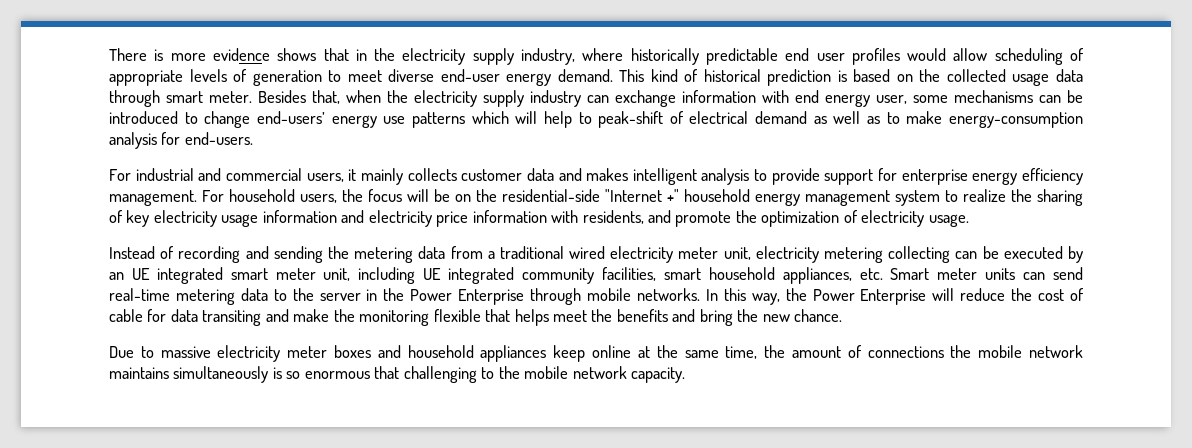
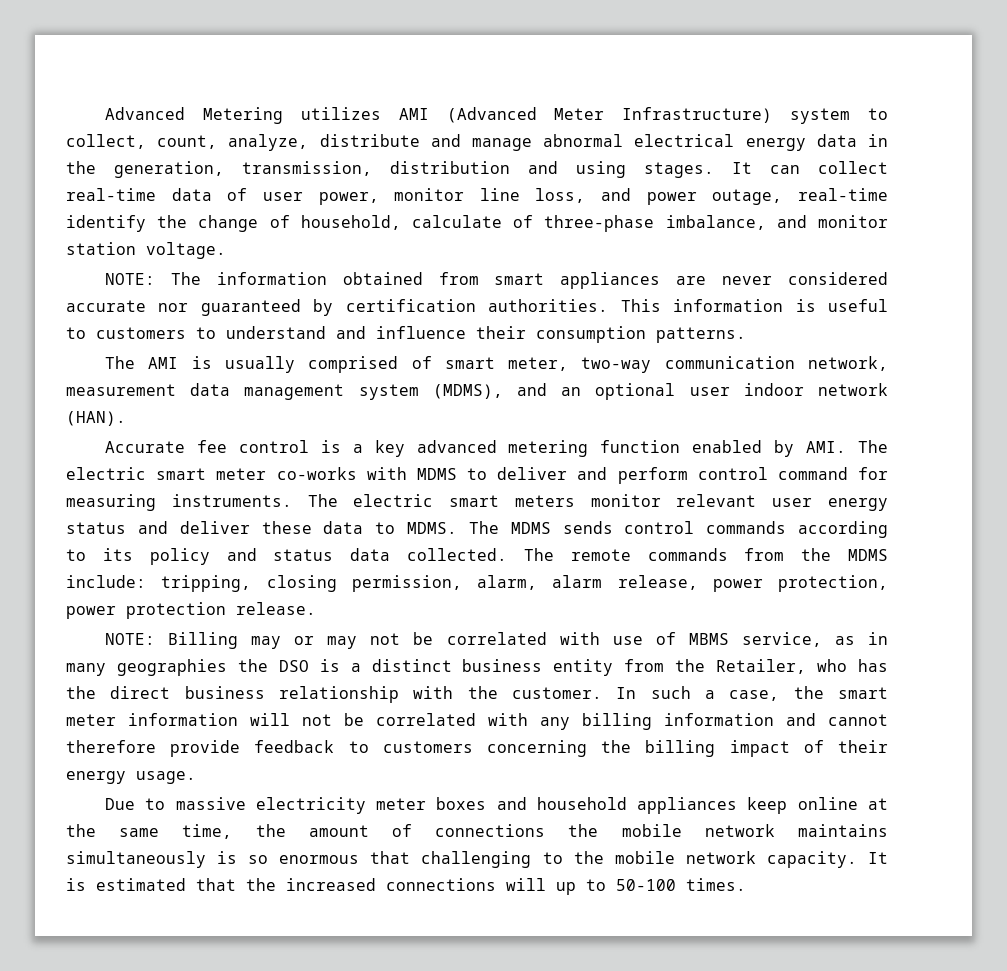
[109,48,1084,65] [109,69,1083,86] [109,90,1084,107] [109,111,1083,128] [109,132,253,149] [109,168,1084,185] [109,189,1084,206] [109,210,969,227] [109,246,1083,263] [109,267,1084,284] [109,288,1084,305] [109,309,843,326] There is more evidence shows that in the electricity supply industry, where historically predictable end user profiles would allow scheduling of appropriate levels of generation to meet diverse end-user energy demand. This kind of historical prediction is based on the collected usage data through smart meter. Besides that, when the electricity supply industry can exchange information with end energy user, some mechanisms can be introduced to change end-users’ energy use patterns which will help to peak-shift of electrical demand as well as to make energy-consumption analysis for end-users. // For industrial and commercial users, it mainly collects customer data and makes intelligent analysis to provide support for enterprise energy efficiency management. For household users, the focus will be on the residential-side "Internet +" household energy management system to realize the sharing of key electricity usage information and electricity price information with residents, and promote the optimization of electricity usage. // Instead of recording and sending the metering data from a traditional wired electricity meter unit, electricity metering collecting can be executed by an UE integrated smart meter unit, including UE integrated community facilities, smart household appliances, etc. Smart meter units can send real-time metering data to the server in the Power Enterprise through mobile networks. In this way, the Power Enterprise will reduce the cost of cable for data transiting and make the monitoring flexible that helps meet the benefits and bring the new chance. -> [105,107,889,124] [66,134,889,151] [66,161,888,178] [66,188,888,205] [66,215,888,232] [66,242,226,259] [105,272,888,289] [66,299,889,316] [66,326,746,343] [105,356,888,373] [66,383,889,400] [66,411,126,426] [105,440,889,457] [66,467,888,484] [66,494,889,511] [66,521,888,538] [66,548,889,565] [66,575,888,592] [66,602,316,619] [105,632,889,649] [66,659,888,676] [66,686,889,703] [66,713,888,730] [66,740,889,757] [66,771,196,784] Advanced Metering utilizes AMI (Advanced Meter Infrastructure) system to collect, count, analyze, distribute and manage abnormal electrical energy data in the generation, transmission, distribution and using stages. It can collect real-time data of user power, monitor line loss, and power outage, real-time identify the change of household, calculate of three-phase imbalance, and monitor station voltage. // NOTE: The information obtained from smart appliances are never considered accurate nor guaranteed by certification authorities. This information is useful to customers to understand and influence their consumption patterns. // The AMI is usually comprised of smart meter, two-way communication network, measurement data management system (MDMS), and an optional user indoor network (HAN). // Accurate fee control is a key advanced metering function enabled by AMI. The electric smart meter co-works with MDMS to deliver and perform control command for measuring instruments. The electric smart meters monitor relevant user energy status and deliver these data to MDMS. The MDMS sends control commands according to its policy and status data collected. The remote commands from the MDMS include: tripping, closing permission, alarm, alarm release, power protection, power protection release. // NOTE: Billing may or may not be correlated with use of MBMS service, as in many geographies the DSO is a distinct business entity from the Retailer, who has the direct business relationship with the customer. In such a case, the smart meter information will not be correlated with any billing information and cannot therefore provide feedback to customers concerning the billing impact of their energy usage.
(686, 375) none -> [868,852,888,864] [66,878,746,895] It is estimated that the increased connections will up to 50-100 times.

